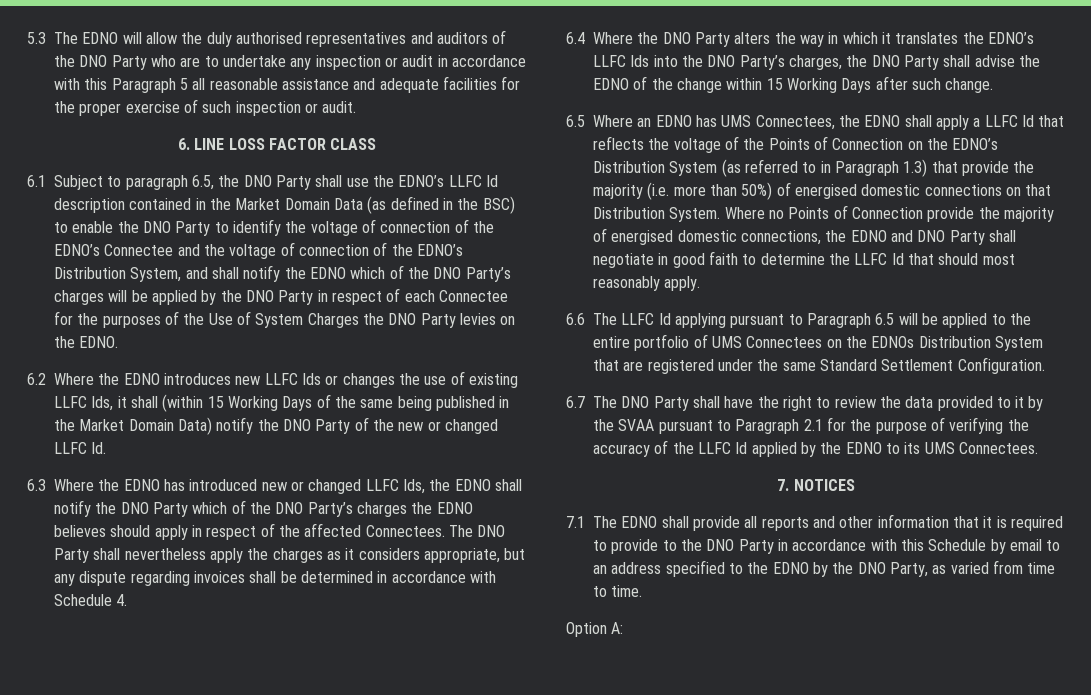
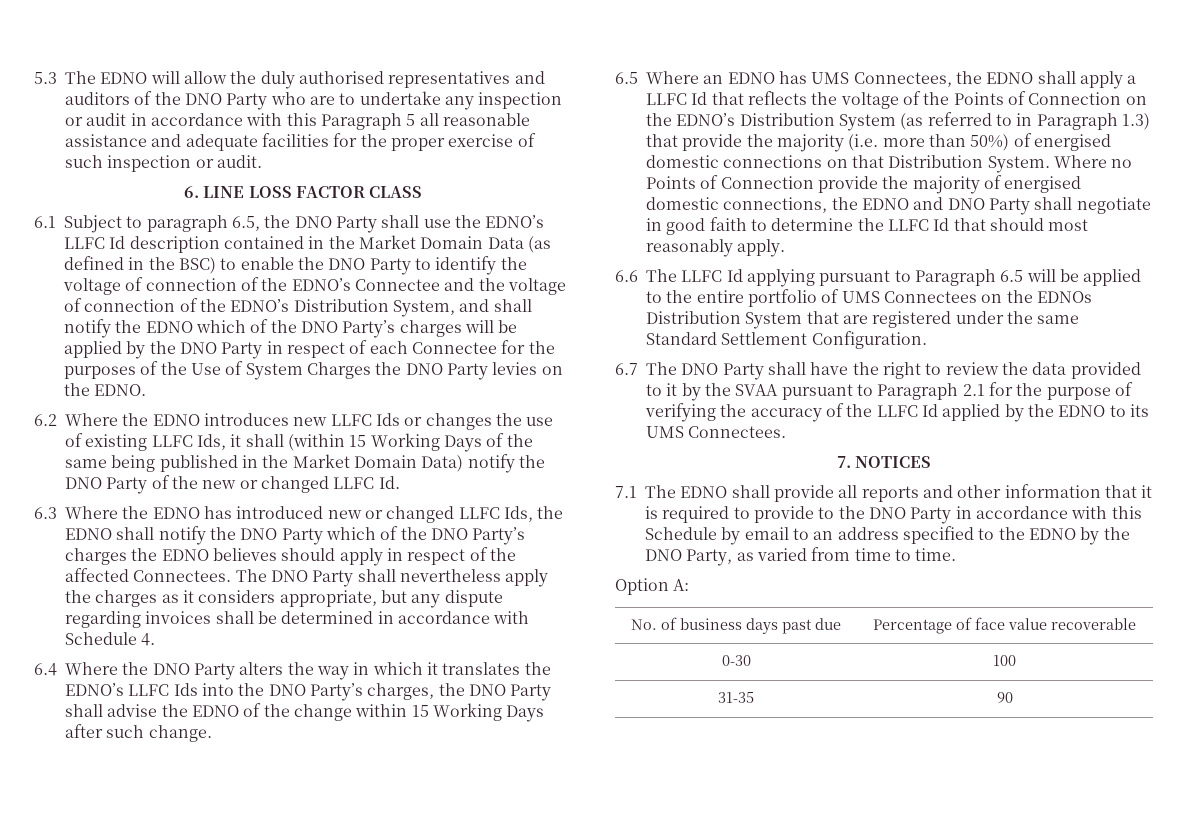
(624, 628) none -> [631,617,841,634] [873,617,1136,634] [721,655,751,666] [993,655,1016,666] [718,692,754,703] [996,692,1013,703] // No. of business days past due | Percentage of face value recoverable // 0-30 | 100 // 31-35 | 90

